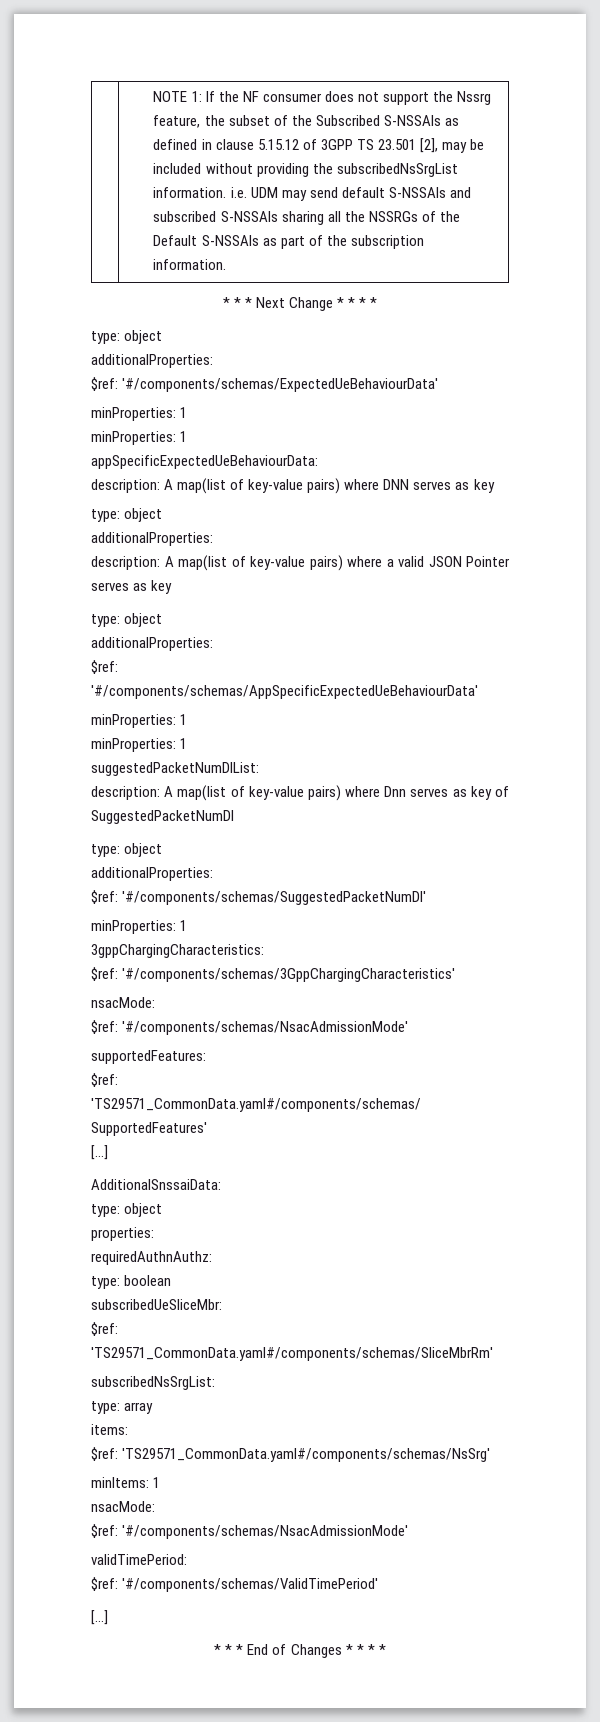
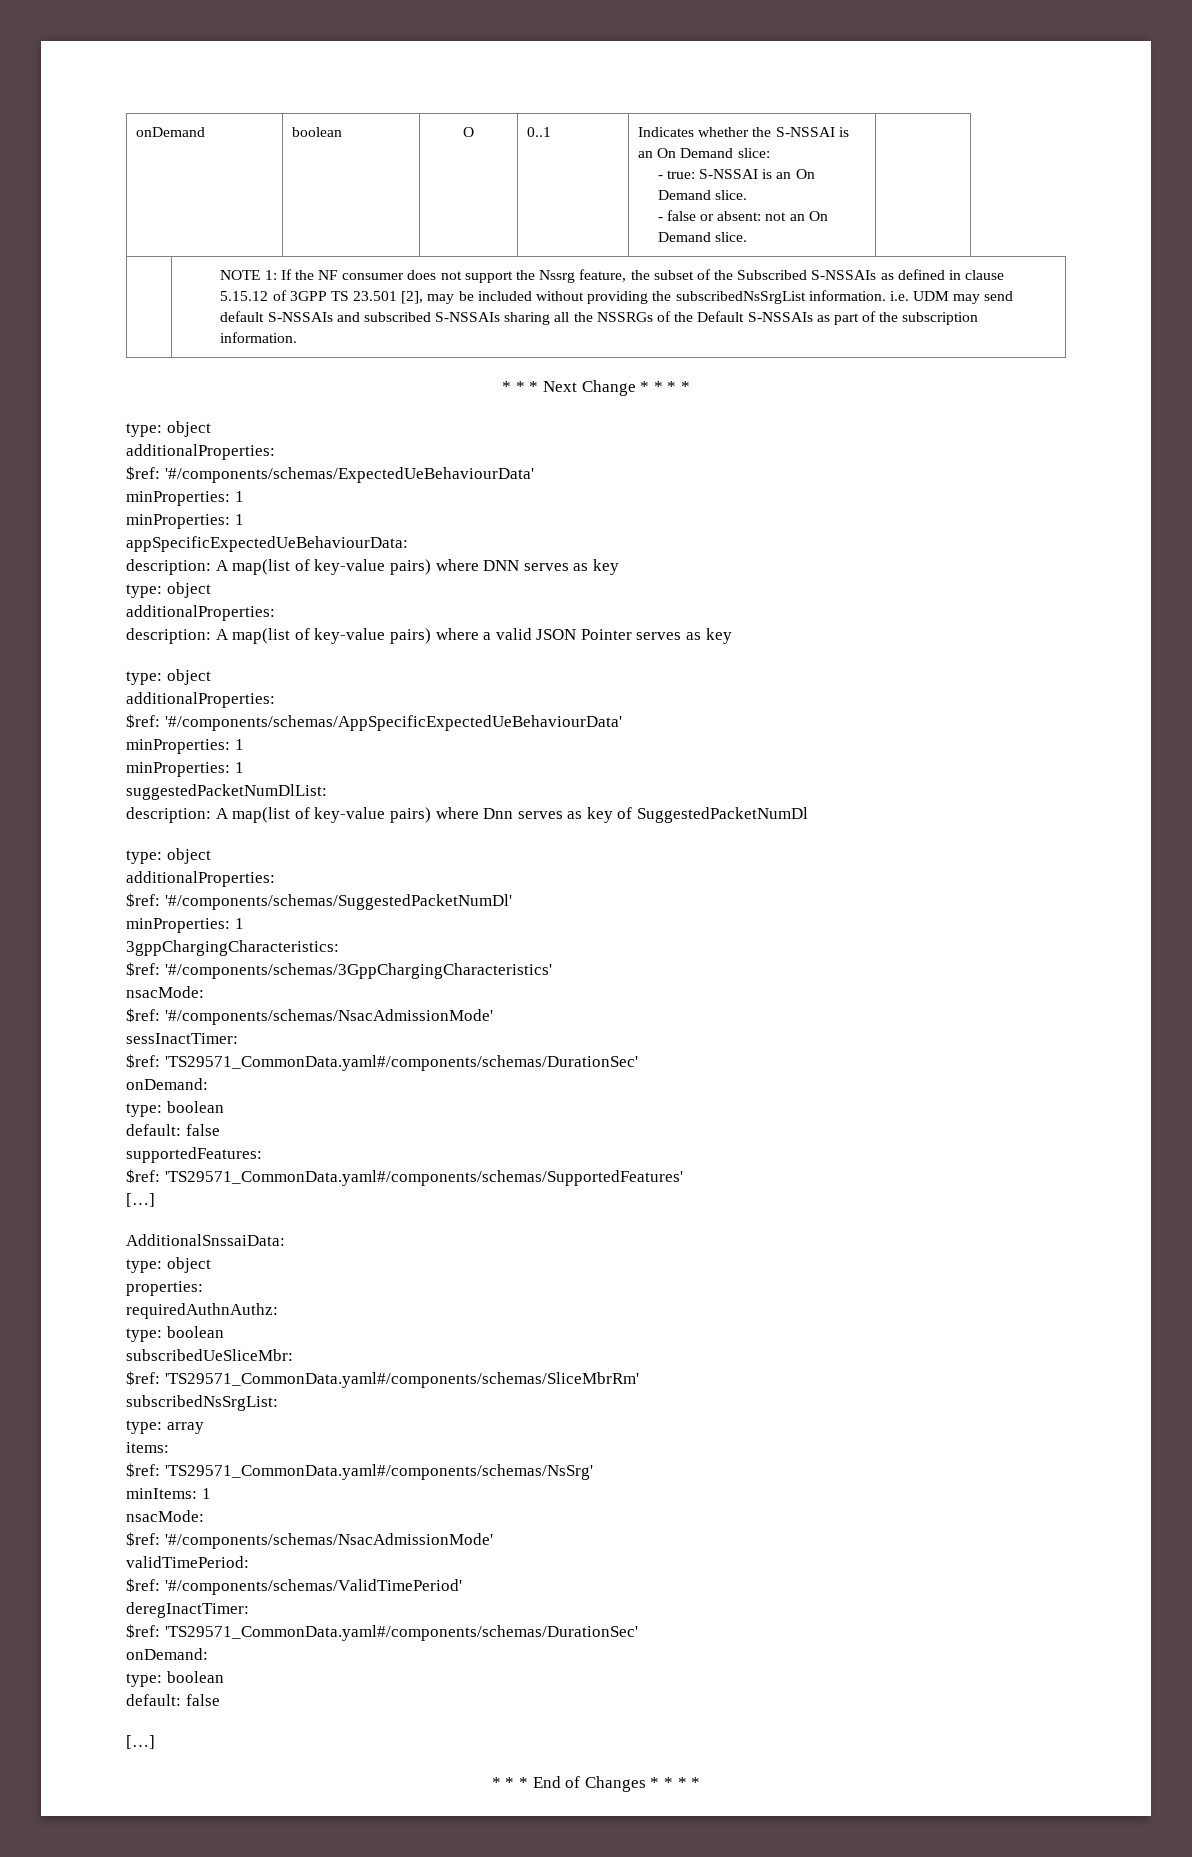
(153, 96) none -> [136,127,206,137] [292,127,343,137] [463,127,474,137] [527,127,552,137] [638,127,849,137] [638,148,770,158] [657,169,815,179] [657,190,747,200] [657,210,828,221] [657,232,747,242] onDemand | boolean | O | 0..1 | Indicates whether the S-NSSAI is an On Demand slice: // - true: S-NSSAI is an On Demand slice. // - false or absent: not an On Demand slice. | //
(409, 1028) none -> [126,1033,238,1044] [126,1054,638,1071] [126,1078,208,1090] [126,1101,224,1117] [126,1124,220,1136] // sessInactTimer: // $ref: 'TS29571_CommonData.yaml#/components/schemas/DurationSec' // onDemand: // type: boolean // default: false
(379, 1585) none -> [126,1602,249,1618] [126,1624,638,1641] [126,1648,208,1660] [126,1671,224,1687] [126,1694,220,1706] // deregInactTimer: // $ref: 'TS29571_CommonData.yaml#/components/schemas/DurationSec' // onDemand: // type: boolean // default: false

